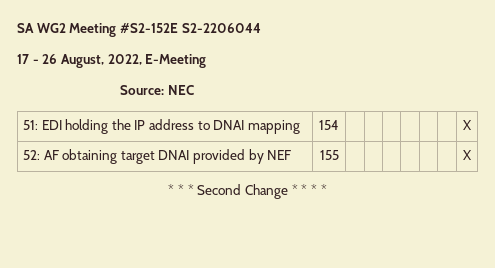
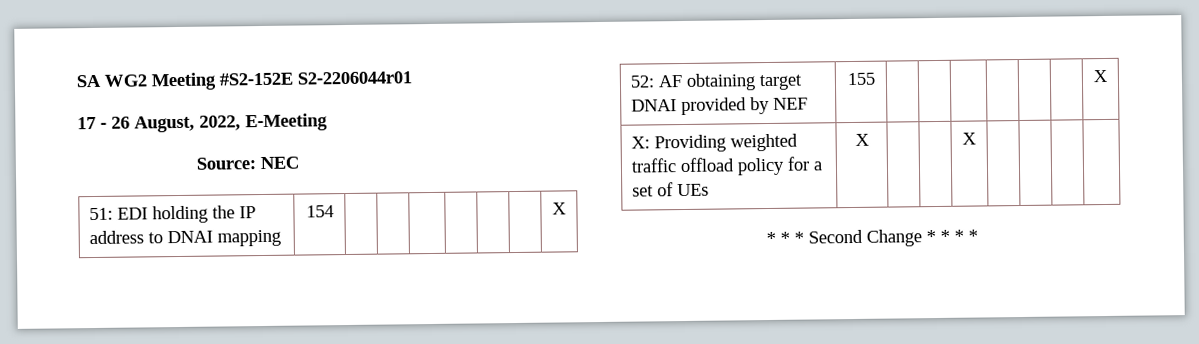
[181,23,261,33] S2-2206044 -> [297,71,412,85] S2-2206044r01
(472, 155) none -> [631,133,799,153] [631,156,823,176] [632,182,710,197] [854,133,870,146] [962,132,977,145] // X: Providing weighted traffic offload policy for a set of UEs | X | | | X | | | |

